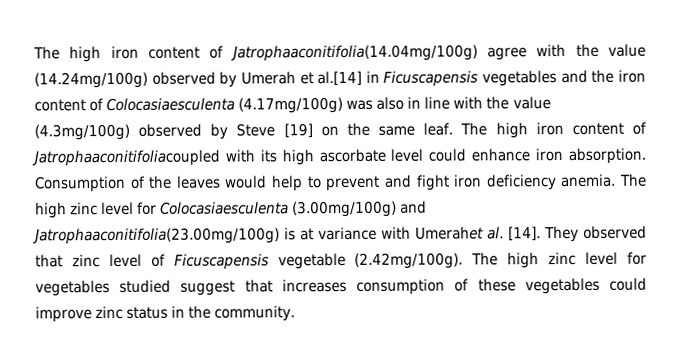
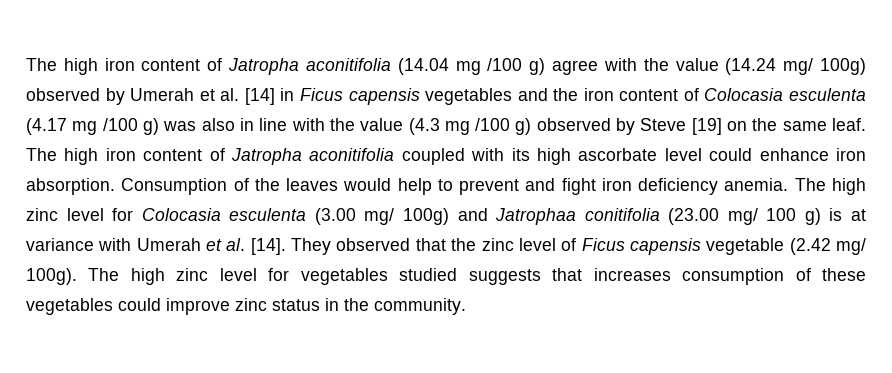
[33,44,478,63] The high iron content of Jatrophaaconitifolia(14.04mg/100g) -> [26,58,546,75] The high iron content of Jatropha aconitifolia (14.04 mg /100 g)
[34,71,148,89] (14.24mg/100g) -> [725,58,867,75] (14.24 mg/ 100g)
[317,70,479,87] al.[14] in Ficuscapensis -> [220,88,420,105] al. [14] in Ficus capensis
[106,96,344,114] Colocasiaesculenta (4.17mg/100g) -> [704,88,866,101] [26,118,159,135] Colocasia esculenta (4.17 mg /100 g)
[34,123,130,141] (4.3mg/100g) -> [408,118,532,135] (4.3 mg /100 g)
[31,149,220,167] Jatrophaaconitifoliacoupled -> [231,148,465,165] Jatropha aconitifolia coupled
[160,200,428,218] [32,227,280,245] Colocasiaesculenta (3.00mg/100g) and Jatrophaaconitifolia(23.00mg/100g) -> [141,208,821,225] Colocasia esculenta (3.00 mg/ 100g) and Jatrophaa conitifolia (23.00 mg/ 100 g)
[415,226,484,240] Umerahet -> [136,238,223,251] Umerah et
(63, 261) none -> [451,238,477,251] the
[173,252,464,270] Ficuscapensis vegetable (2.42mg/100g). -> [581,238,867,255] [26,268,77,285] Ficus capensis vegetable (2.42 mg/ 100g).
[180,280,236,296] suggest -> [468,269,541,285] suggests

